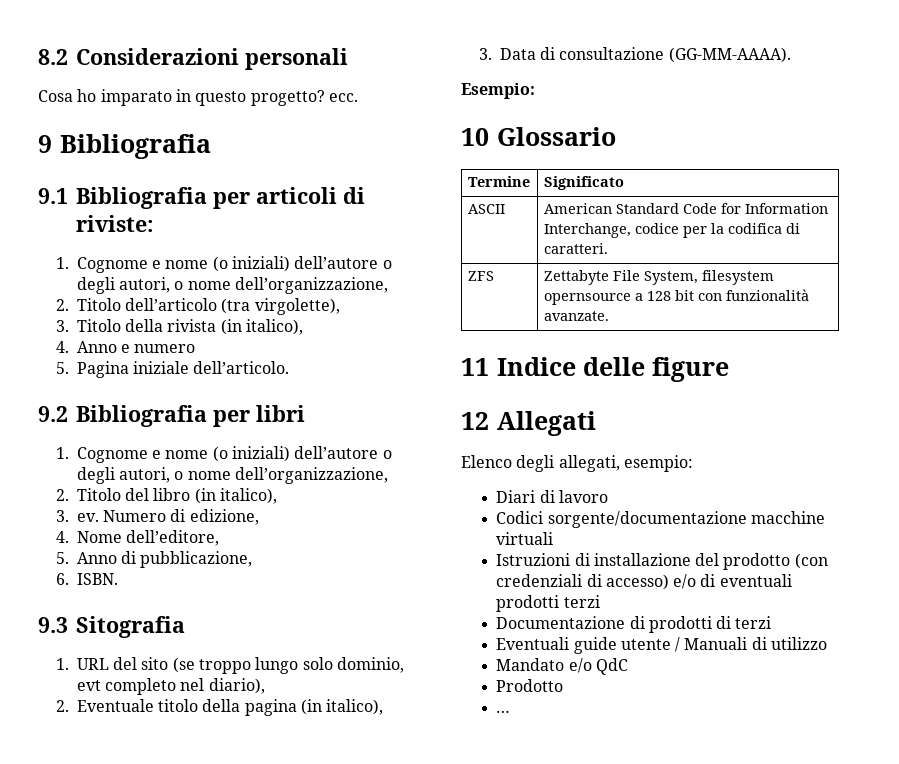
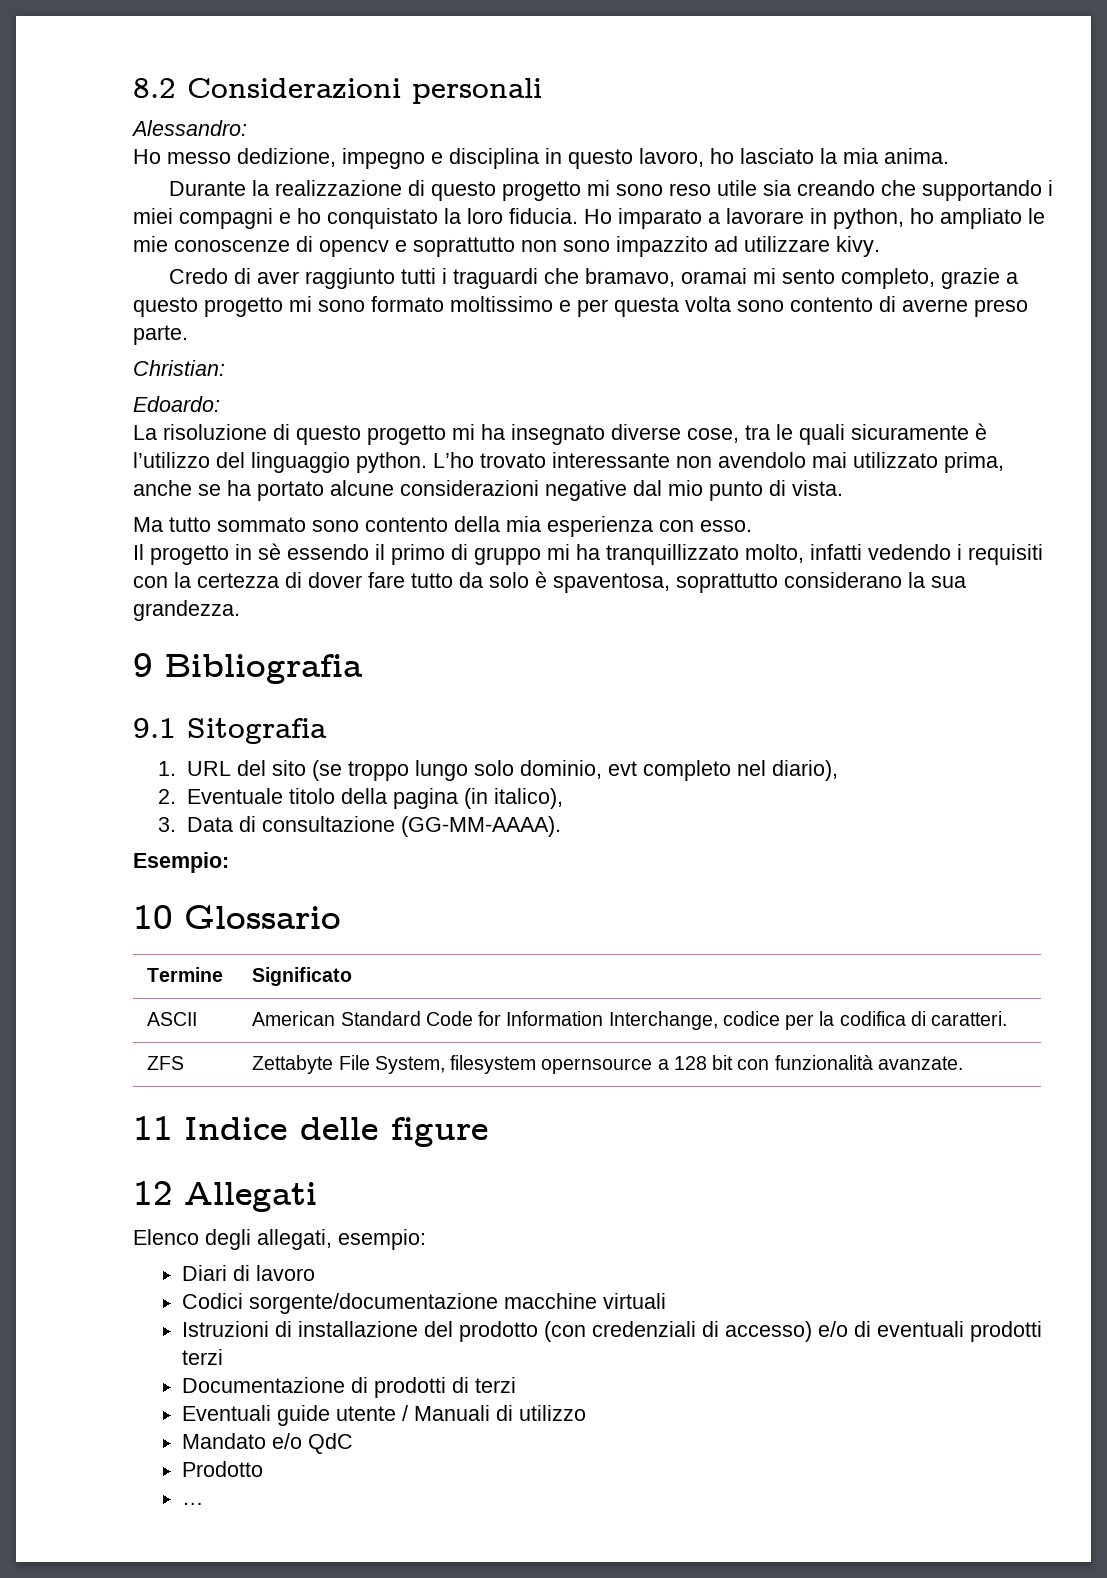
[38,89,358,106] [38,134,211,159] [38,187,365,209] [76,215,154,232] [55,256,392,273] [76,277,388,294] [55,298,340,315] [55,319,303,335] [55,341,196,353] [55,361,290,378] [38,405,305,427] [55,446,392,463] [76,467,388,484] [55,488,277,504] [55,509,259,525] [55,530,219,546] [55,551,253,568] [55,573,118,585] [38,617,68,633] Cosa ho imparato in questo progetto? ecc. // 9 Bibliografia // 9.1 Bibliografia per articoli di riviste: // 1. Cognome e nome (o iniziali) dell’autore o degli autori, o nome dell’organizzazione, // 2. Titolo dell’articolo (tra virgolette), // 3. Titolo della rivista (in italico), // 4. Anno e numero // 5. Pagina iniziale dell’articolo. // 9.2 Bibliografia per libri // 1. Cognome e nome (o iniziali) dell’autore o degli autori, o nome dell’organizzazione, // 2. Titolo del libro (in italico), // 3. ev. Numero di edizione, // 4. Nome dell’editore, // 5. Anno di pubblicazione, // 6. ISBN. // 9.3 -> [131,120,247,136] [133,148,949,169] [168,180,1053,201] [133,208,1045,229] [133,236,880,257] [168,268,1018,289] [133,296,1028,317] [133,325,188,345] [133,360,225,376] [133,396,220,412] [133,423,987,445] [133,452,1004,473] [133,480,843,501] [133,516,752,537] [133,543,1043,565] [133,571,966,593] [133,600,240,621] [133,653,362,684] [133,718,176,738] Alessandro: // Ho messo dedizione, impegno e disciplina in questo lavoro, ho lasciato la mia anima. // Durante la realizzazione di questo progetto mi sono reso utile sia creando che supportando i miei compagni e ho conquistato la loro fiducia. Ho imparato a lavorare in python, ho ampliato le mie conoscenze di opencv e soprattutto non sono impazzito ad utilizzare kivy. // Credo di aver raggiunto tutti i traguardi che bramavo, oramai mi sento completo, grazie a questo progetto mi sono formato moltissimo e per questa volta sono contento di averne preso parte. // Christian: // Edoardo: // La risoluzione di questo progetto mi ha insegnato diverse cose, tra le quali sicuramente è l’utilizzo del linguaggio python. L’ho trovato interessante non avendolo mai utilizzato prima, anche se ha portato alcune considerazioni negative dal mio punto di vista. // Ma tutto sommato sono contento della mia esperienza con esso. // Il progetto in sè essendo il primo di gruppo mi ha tranquillizzato molto, infatti vedendo i requisiti con la certezza di dover fare tutto da solo è spaventosa, soprattutto considerano la sua grandezza. // 9 Bibliografia // 9.1

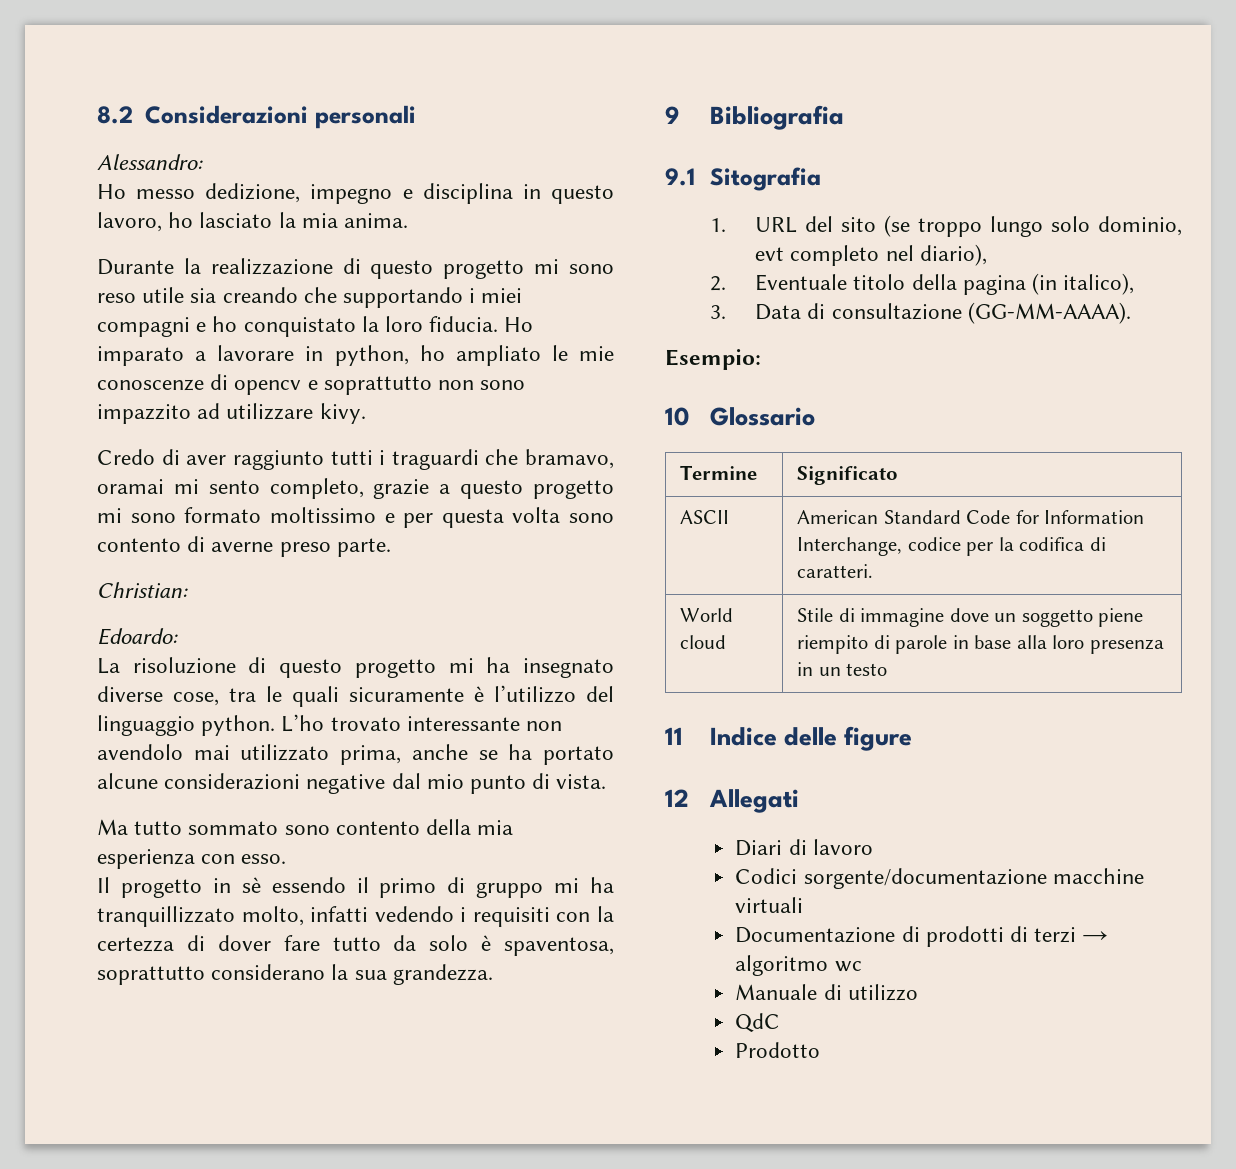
[147,1056,185,1070] [252,1055,963,1074] ZFS | Zettabyte File System, filesystem opernsource a 128 bit con funzionalità avanzate. -> [680,608,734,622] [680,635,727,649] [797,608,1144,627] [797,635,1164,654] [797,662,888,676] World cloud | Stile di immagine dove un soggetto piene riempito di parole in base alla loro presenza in un testo
[133,1229,426,1250] // Elenco degli allegati, esempio: -> (800, 801) none
[182,1321,1043,1342] [182,1349,224,1365] // Istruzioni di installazione del prodotto (con credenziali di accesso) e/o di eventuali prodotti terzi -> (804, 905) none
[182,1405,491,1426] // Eventuali guide utente / Manuali -> [1082,931,1109,942] [735,955,862,976] [735,984,818,1000] → algoritmo wc // Manuale
[182,1433,303,1449] Mandato e/o -> (918, 992) none
[182,1502,205,1505] // … -> (821, 1050) none

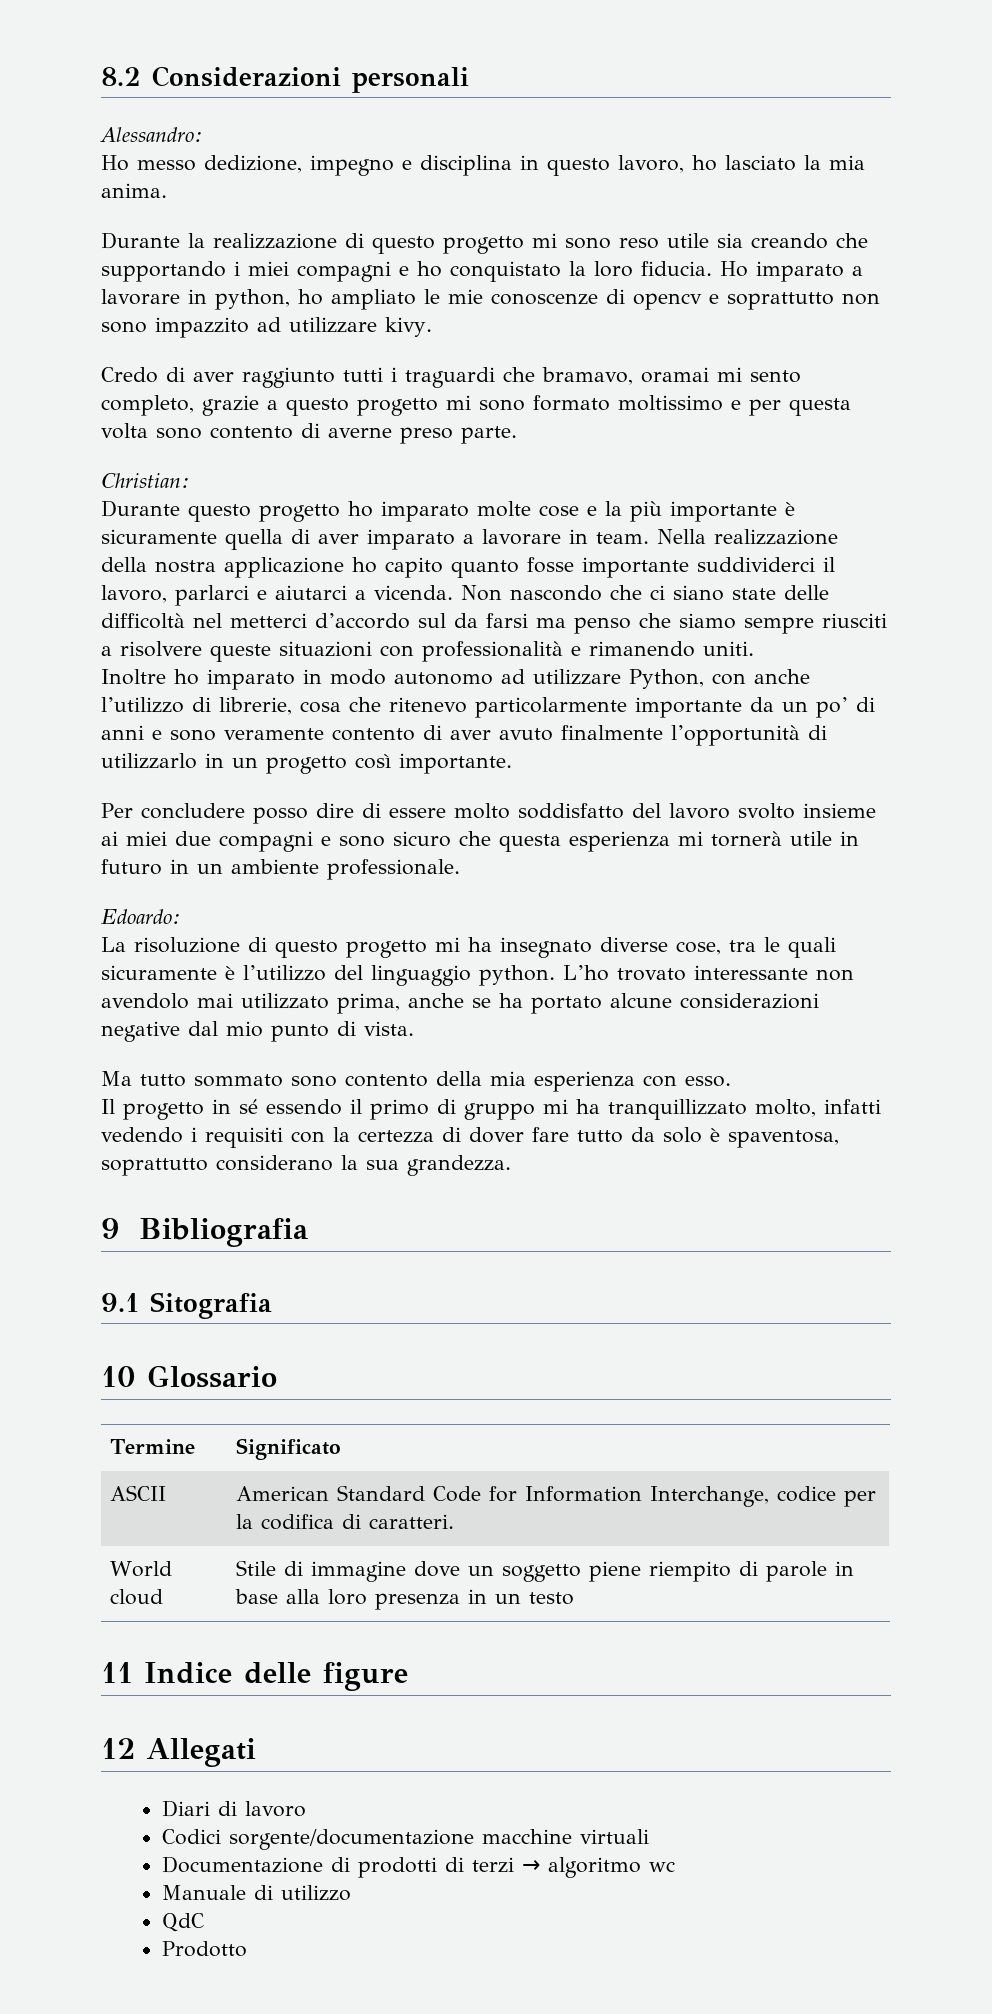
(188, 590) none -> [101,500,795,522] [101,529,838,550] [101,557,835,578] [101,585,829,606] [101,613,887,634] [101,641,754,662] [101,669,810,690] [101,697,875,718] [101,725,827,746] [101,753,512,774] [101,803,876,824] [101,831,859,852] [101,859,460,880] // Durante questo progetto ho imparato molte cose e la più importante è sicuramente quella di aver imparato a lavorare in team. Nella realizzazione della nostra applicazione ho capito quanto fosse importante suddividerci il lavoro, parlarci e aiutarci a vicenda. Non nascondo che ci siano state delle difficoltà nel metterci d’accordo sul da farsi ma penso che siamo sempre riusciti a risolvere queste situazioni con professionalità e rimanendo uniti. // Inoltre ho imparato in modo autonomo ad utilizzare Python, con anche l’utilizzo di librerie, cosa che ritenevo particolarmente importante da un po’ di anni e sono veramente contento di aver avuto finalmente l’opportunità di utilizzarlo in un progetto così importante. // Per concludere posso dire di essere molto soddisfatto del lavoro svolto insieme ai miei due compagni e sono sicuro che questa esperienza mi tornerà utile in futuro in un ambiente professionale.
[241,877,261,893] sè -> [239,1099,258,1114] sé
[710,215,1182,237] [755,244,987,266] [710,273,1135,295] [710,302,1131,324] [665,349,761,370] // 1. URL del sito (se troppo lungo solo dominio, evt completo nel diario), // 2. Eventuale titolo della pagina (in italico), // 3. Data di consultazione (GG-MM-AAAA). // Esempio: -> (272, 1305) none

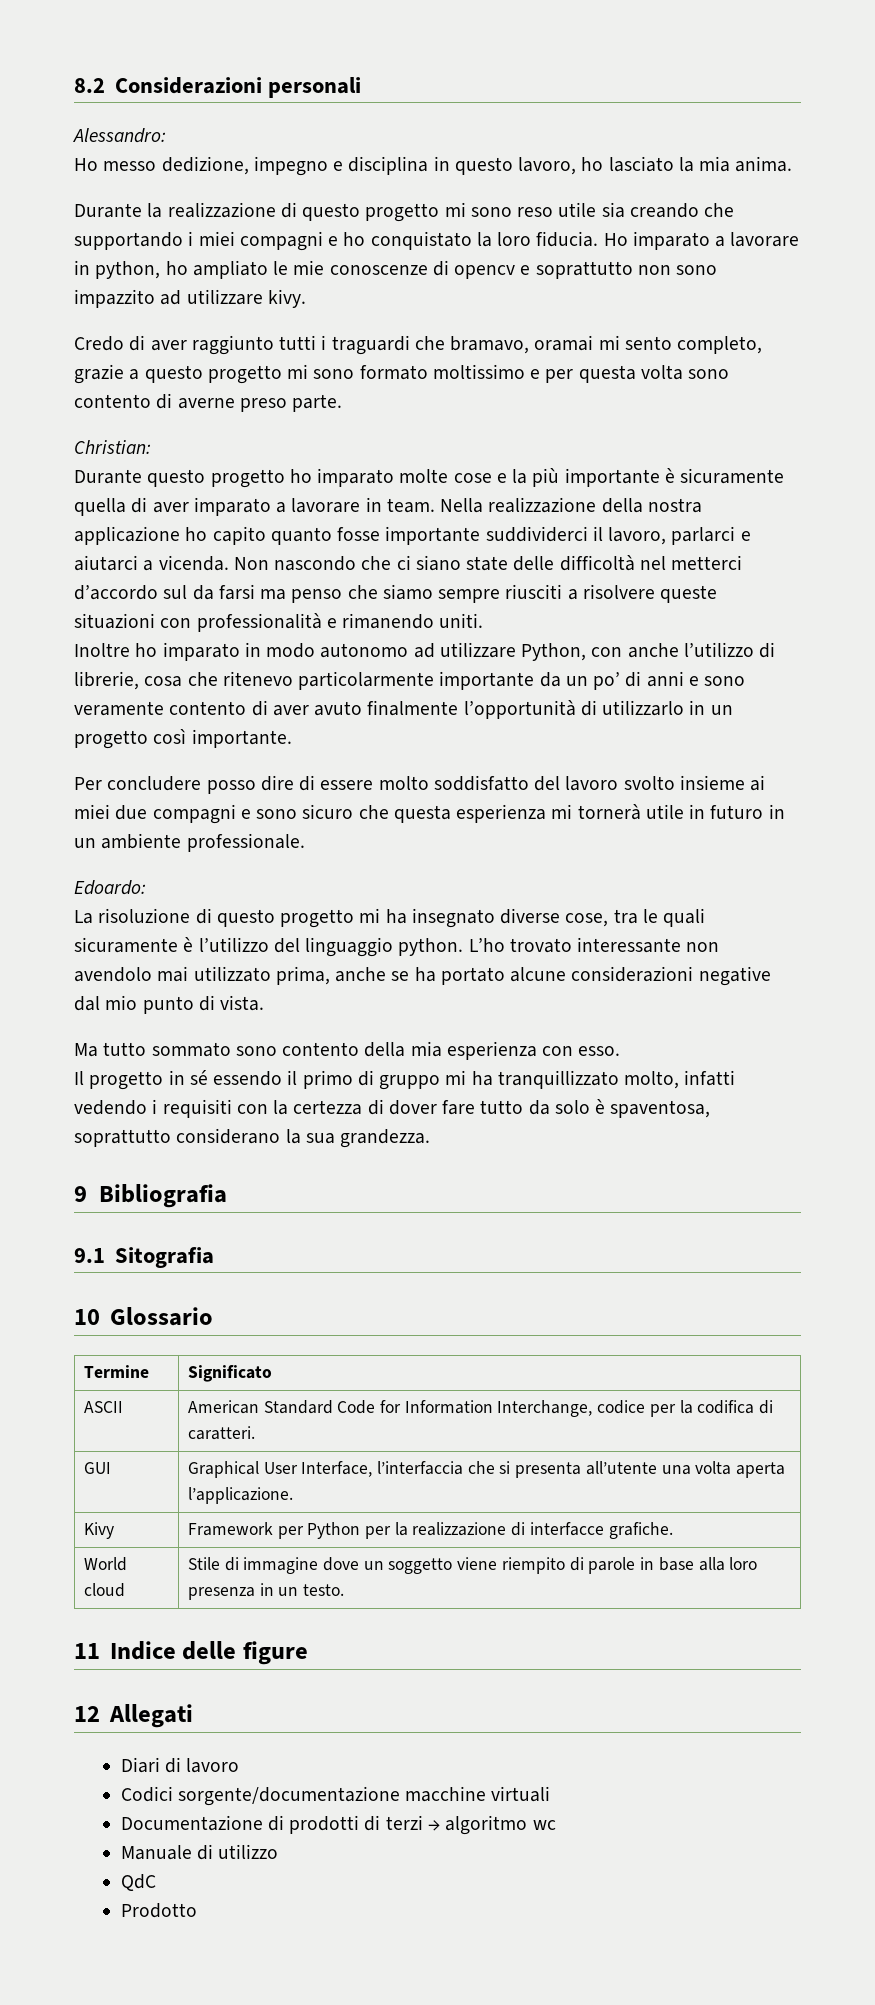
(455, 1521) none -> [83,1462,111,1474] [187,1461,786,1478] [187,1487,293,1504] [83,1522,114,1539] [187,1522,673,1539] // GUI | Graphical User Interface, l’interfaccia che si presenta all’utente una volta aperta l’applicazione. // Kivy | Framework per Python per la realizzazione di interfacce grafiche.
[589,1561,642,1582] piene -> [457,1557,498,1570] viene
[529,1592,575,1605] testo -> [303,1584,345,1596] testo.

